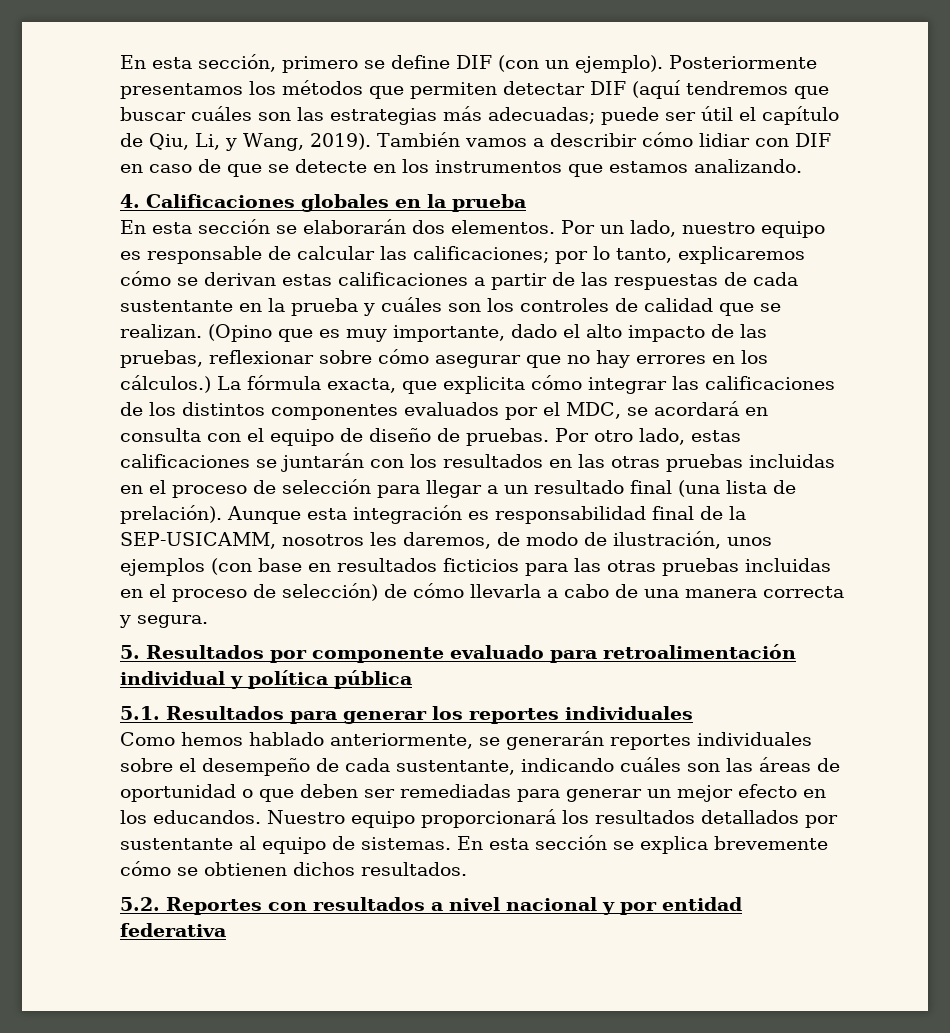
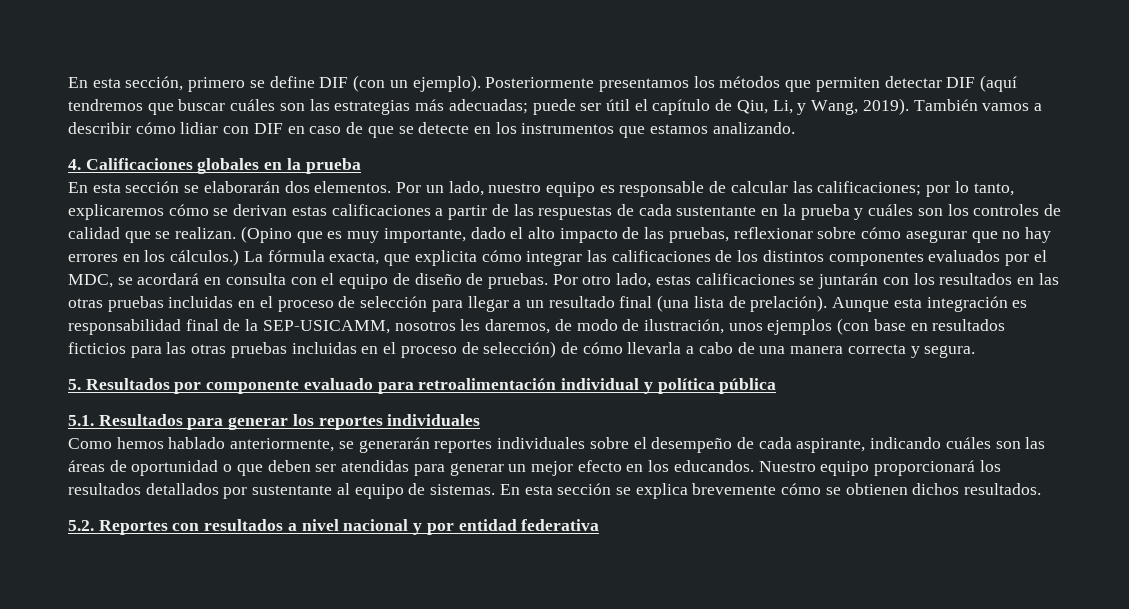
[396,760,515,775] sustentante, -> [796,438,866,453] aspirante,
[400,784,511,798] remediadas -> [341,460,410,472] atendidas

